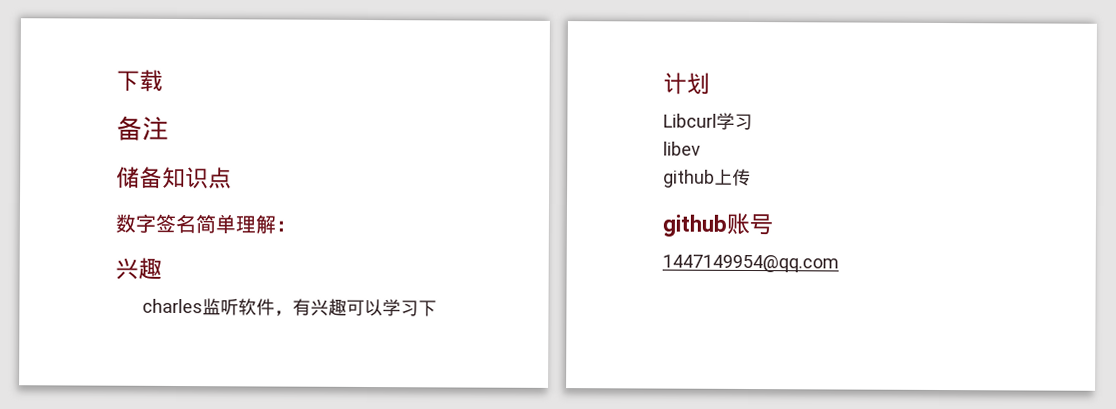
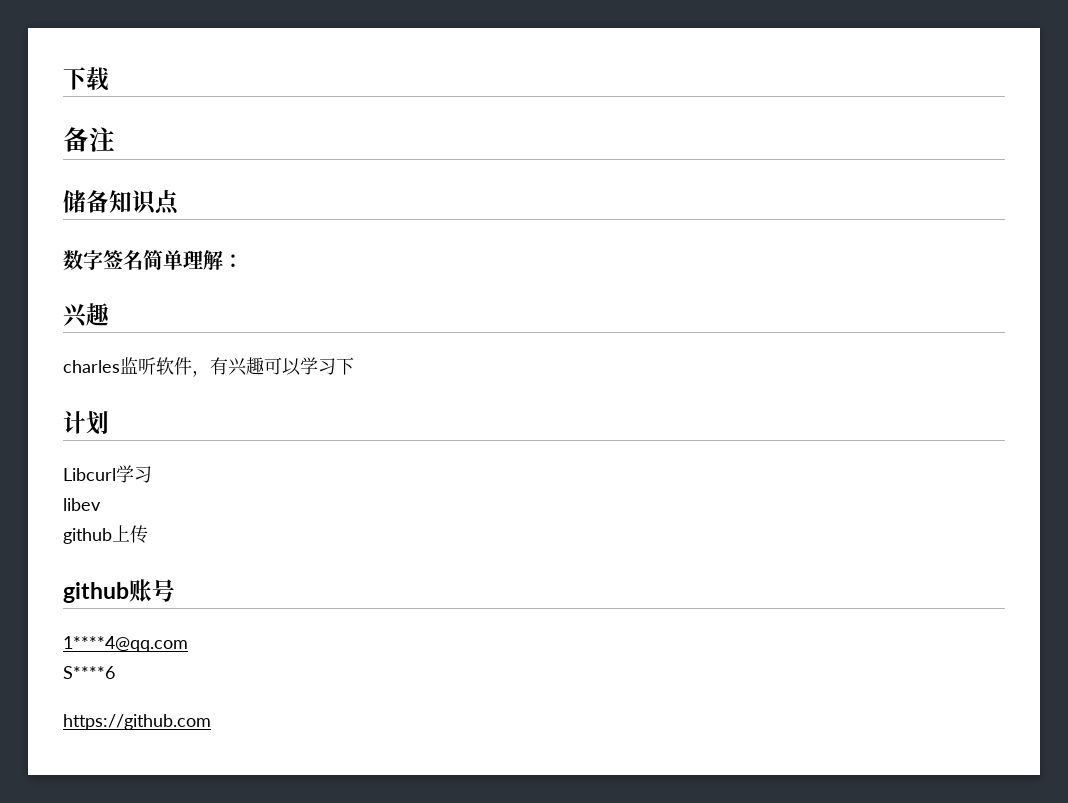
[662,254,839,273] 1447149954@qq.com -> [63,636,188,652] [63,666,115,679] [63,714,211,730] 1****4@qq.com // S****6 // https://github.com

